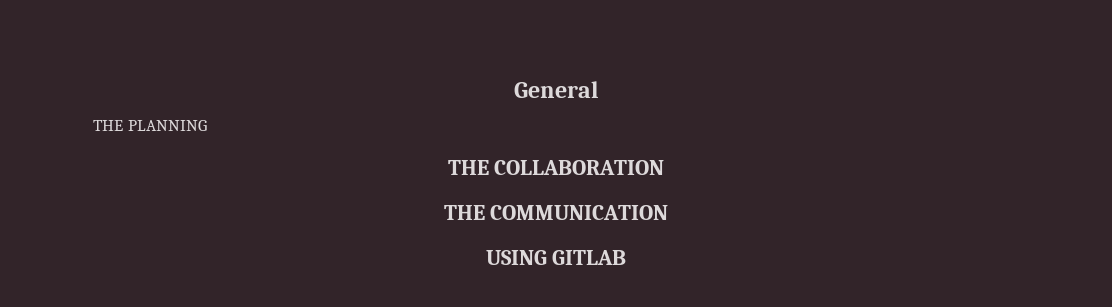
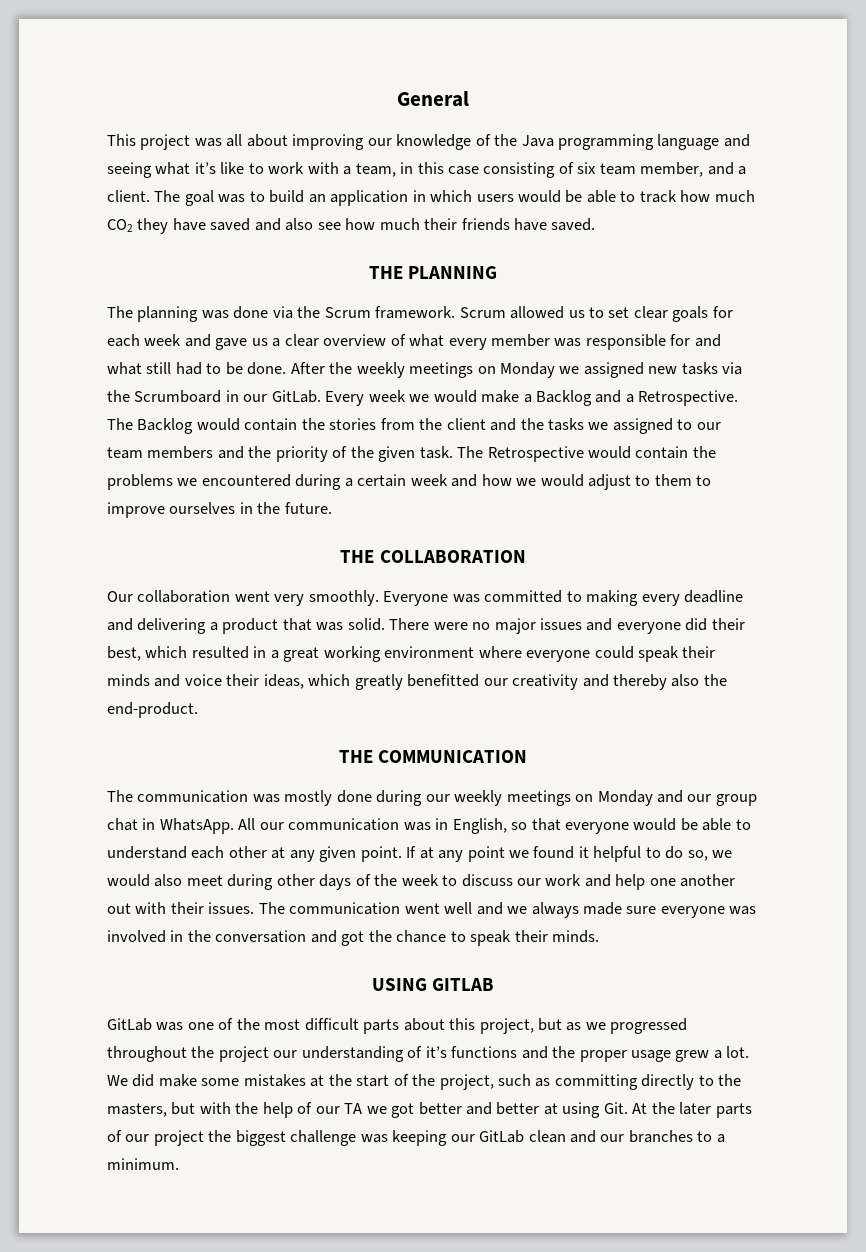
[93,120,207,131] [447,160,665,175] [443,205,669,220] [485,250,627,265] THE PLANNING // THE COLLABORATION // THE COMMUNICATION // USING GITLAB -> [107,134,750,150] [107,162,747,178] [107,190,755,206] [107,218,596,234] [368,266,498,279] [107,306,733,322] [107,334,721,350] [107,362,743,378] [107,390,739,406] [107,418,721,434] [107,446,716,462] [107,474,712,490] [107,502,332,518] [340,550,526,563] [107,590,744,606] [107,618,745,634] [107,646,716,662] [107,674,727,690] [107,702,198,718] [338,750,528,763] [107,790,757,806] [107,818,751,834] [107,846,733,862] [107,874,736,890] [107,902,757,918] [107,930,600,946] [371,978,495,991] [107,1018,688,1034] [107,1046,750,1062] [107,1074,742,1090] [107,1102,752,1118] [107,1130,725,1146] [107,1158,179,1170] This project was all about improving our knowledge of the Java programming language and seeing what it’s like to work with a team, in this case consisting of six team member, and a client. The goal was to build an application in which users would be able to track how much CO2 they have saved and also see how much their friends have saved. // THE PLANNING // The planning was done via the Scrum framework. Scrum allowed us to set clear goals for each week and gave us a clear overview of what every member was responsible for and what still had to be done. After the weekly meetings on Monday we assigned new tasks via the Scrumboard in our GitLab. Every week we would make a Backlog and a Retrospective. The Backlog would contain the stories from the client and the tasks we assigned to our team members and the priority of the given task. The Retrospective would contain the problems we encountered during a certain week and how we would adjust to them to improve ourselves in the future. // THE COLLABORATION // Our collaboration went very smoothly. Everyone was committed to making every deadline and delivering a product that was solid. There were no major issues and everyone did their best, which resulted in a great working environment where everyone could speak their minds and voice their ideas, which greatly benefitted our creativity and thereby also the end-product. // THE COMMUNICATION // The communication was mostly done during our weekly meetings on Monday and our group chat in WhatsApp. All our communication was in English, so that everyone would be able to understand each other at any given point. If at any point we found it helpful to do so, we would also meet during other days of the week to discuss our work and help one another out with their issues. The communication went well and we always made sure everyone was involved in the conversation and got the chance to speak their minds. // USING GITLAB // GitLab was one of the most difficult parts about this project, but as we progressed throughout the project our understanding of it’s functions and the proper usage grew a lot. We did make some mistakes at the start of the project, such as committing directly to the masters, but with the help of our TA we got better and better at using Git. At the later parts of our project the biggest challenge was keeping our GitLab clean and our branches to a minimum.

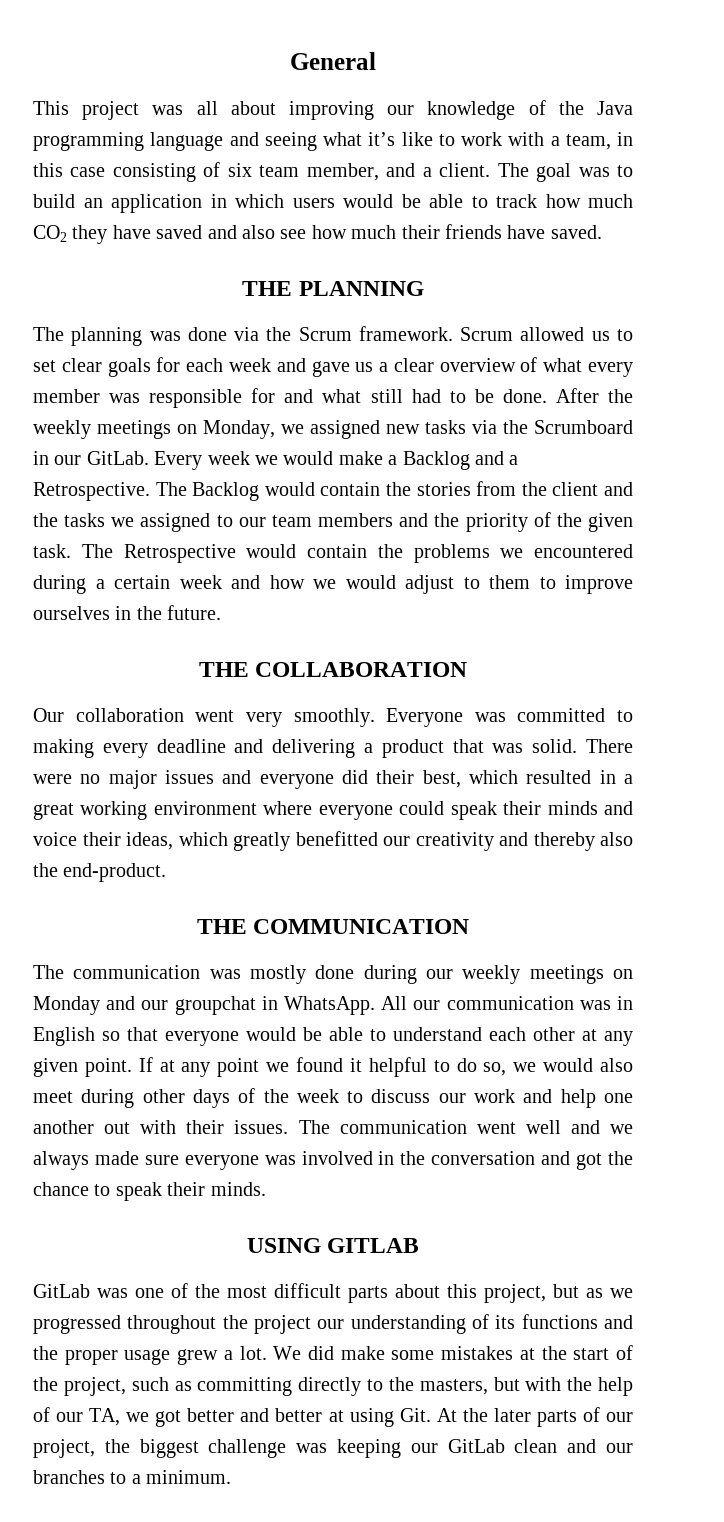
[500,362,556,378] Monday -> [203,420,275,439] Monday,
[715,794,757,806] [107,818,138,831] group chat -> [174,996,256,1015] groupchat
[452,818,507,834] English, -> [33,1027,95,1046] English
[425,1046,447,1058] it’s -> [495,1315,516,1329] its
[344,1103,363,1114] TA -> [89,1408,121,1426] TA,
[153,1130,204,1146] project -> [33,1439,95,1458] project,

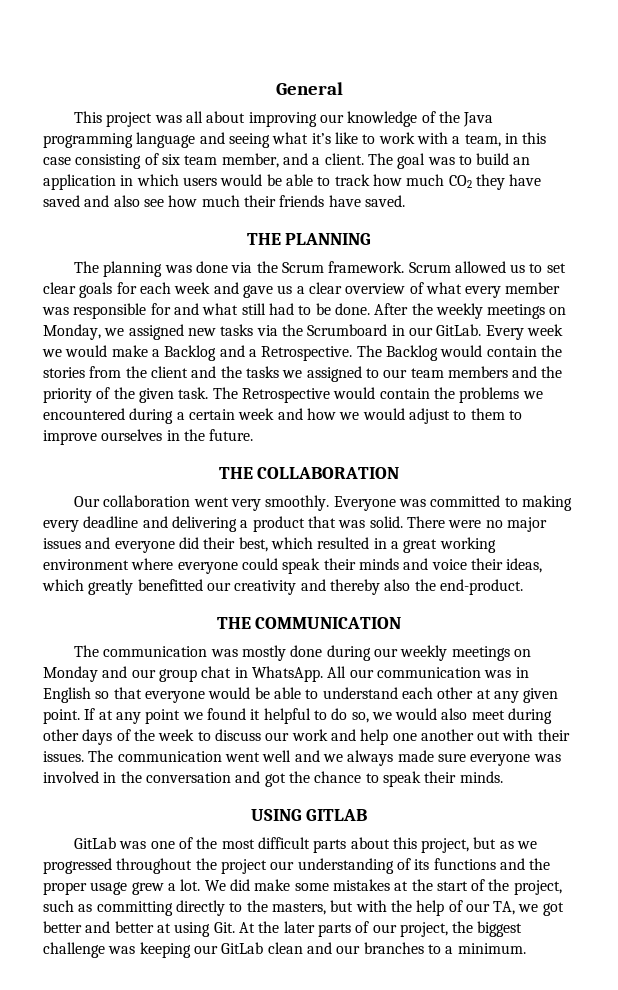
[174,996,256,1015] groupchat -> [158,666,232,682] group chat

